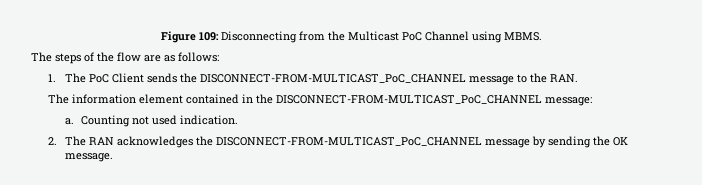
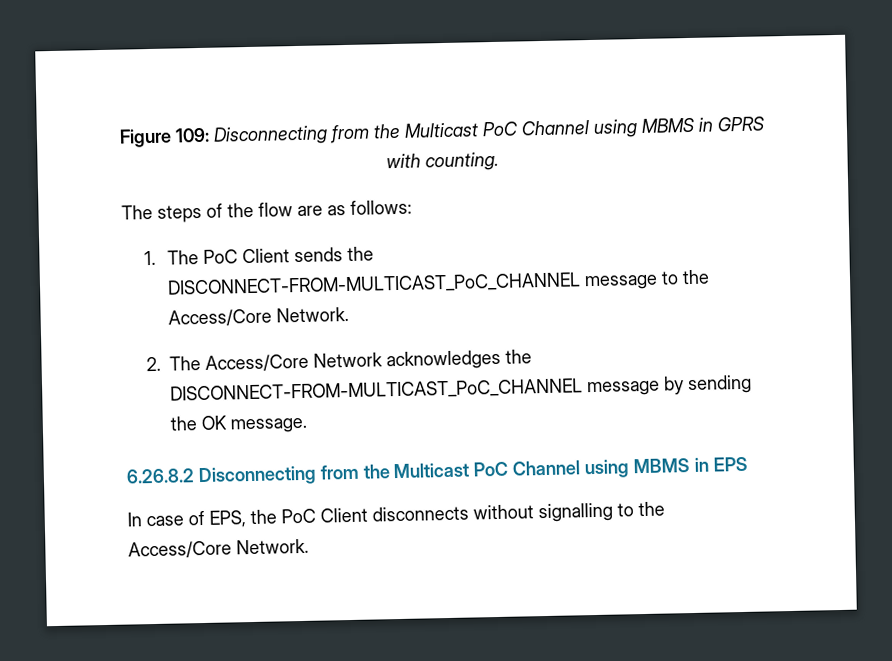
[503,32,542,41] MBMS. -> [641,116,765,133] [386,151,499,172] MBMS in GPRS with counting.
[549,74,578,82] [47,94,592,106] [64,115,239,127] RAN. // The information element contained in the DISCONNECT-FROM-MULTICAST_PoC_CHANNEL message: // a. Counting not used indication. -> [167,306,349,327] Access/Core Network.
[88,137,114,145] RAN -> [205,352,384,372] Access/Core Network
(113, 157) none -> [126,456,748,487] [127,501,665,528] [128,538,309,559] // 6.26.8.2 Disconnecting from the Multicast PoC Channel using MBMS in EPS // In case of EPS, the PoC Client disconnects without signalling to the Access/Core Network.

